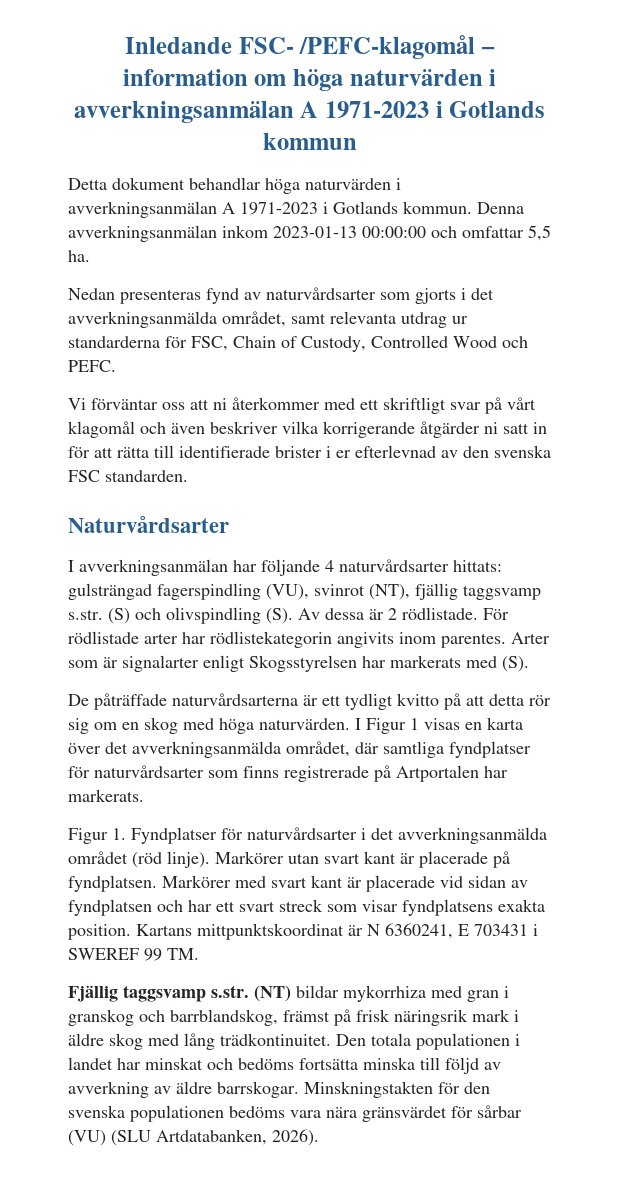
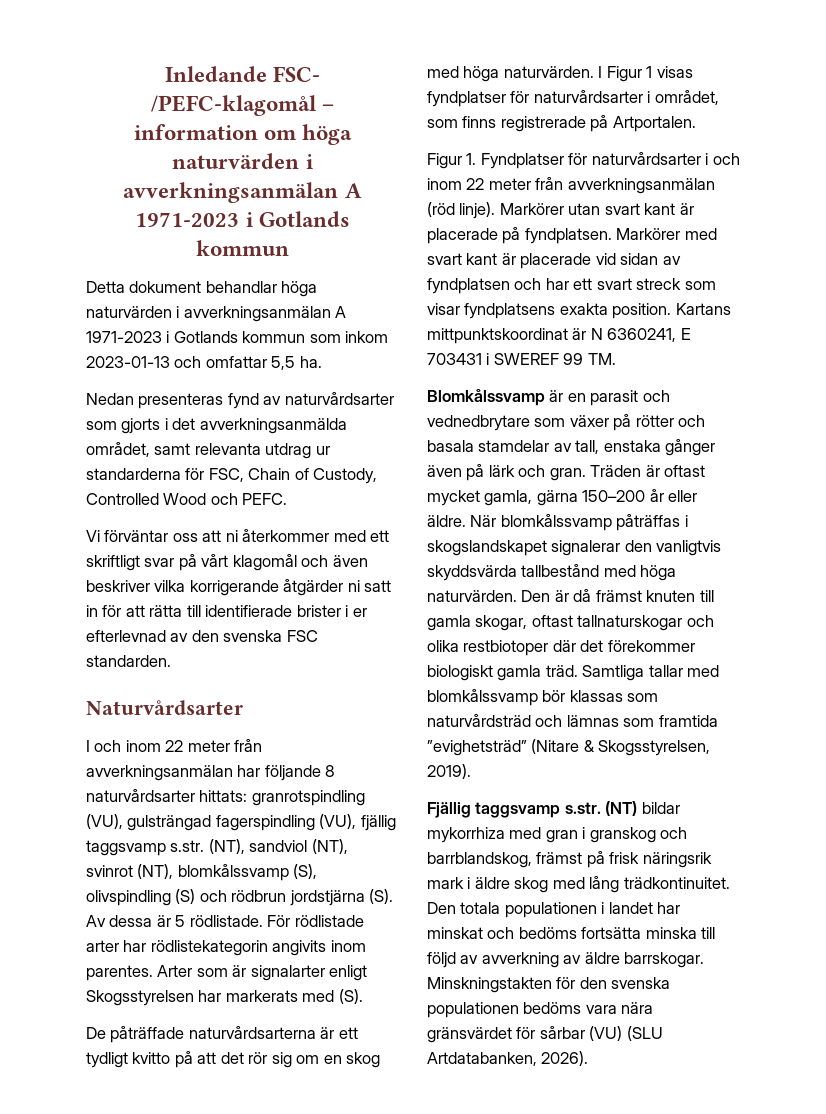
[403,201,524,214] [68,225,217,242] kommun. Denna avverkningsanmälan -> [242,331,341,343] kommun som
[362,226,426,238] 00:00:00 -> (170, 362) none
(74, 566) none -> [94,739,263,752] och inom 22 meter från
[325,560,334,572] 4 -> [325,765,336,777] 8
(502, 566) none -> [251,790,365,806] [86,814,123,829] granrotspindling (VU),
[314,584,410,600] svinrot (NT), -> (357, 821) none
[108,607,261,624] (S) och olivspindling -> [208,839,348,854] [86,864,318,881] [86,889,365,906] (NT), sandviol (NT), svinrot (NT), blomkålssvamp (S), olivspindling (S) och rödbrun jordstjärna
[388,608,397,620] 2 -> [175,915,186,927] 5
[489,694,524,706] detta -> [220,1052,244,1064] det
[465,717,523,730] [68,741,444,758] en karta över det avverkningsanmälda området, där samtliga -> (693, 72) none
(204, 771) none -> [647,90,719,105] i området,
[396,765,508,782] [68,789,144,802] Artportalen har markerats. -> [612,116,696,132] Artportalen.
[371,827,547,844] [68,851,128,864] det avverkningsanmälda området -> [712,153,740,165] [427,177,715,194] och inom 22 meter från avverkningsanmälan
(199, 954) none -> [427,388,670,406] [427,414,706,431] [427,439,716,456] [427,464,706,481] [427,489,698,506] [427,514,688,531] [427,540,722,556] [427,564,677,581] [427,589,714,602] [427,615,714,631] [427,640,695,656] [427,665,720,681] [427,689,659,706] [427,714,718,727] [427,739,711,756] [427,764,471,779] // Blomkålssvamp är en parasit och vednedbrytare som växer på rötter och basala stamdelar av tall, enstaka gånger även på lärk och gran. Träden är oftast mycket gamla, gärna 150–200 år eller äldre. När blomkålssvamp påträffas i skogslandskapet signalerar den vanligtvis skyddsvärda tallbestånd med höga naturvärden. Den är då främst knuten till gamla skogar, oftast tallnaturskogar och olika restbiotoper där det förekommer biologiskt gamla träd. Samtliga tallar med blomkålssvamp bör klassas som naturvårdsträd och lämnas som framtida ”evighetsträd” (Nitare & Skogsstyrelsen, 2019).

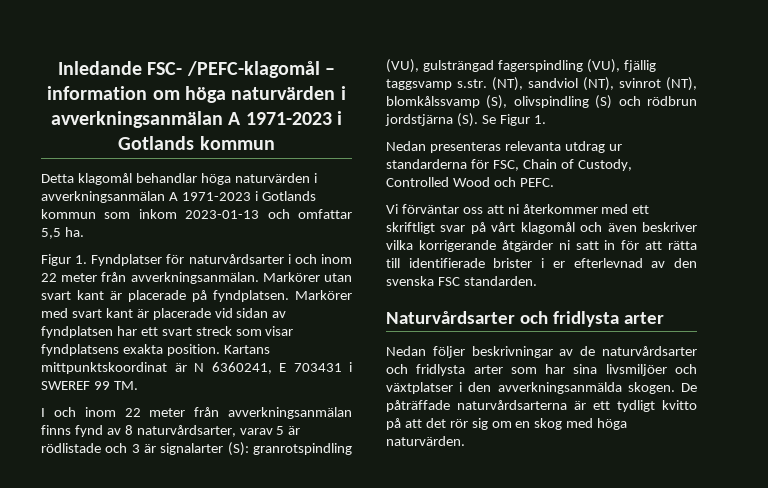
[129,281,202,293] dokument -> [77,173,132,185] klagomål
[86,392,394,409] [86,418,347,434] [86,442,191,457] Nedan presenteras fynd av naturvårdsarter som gjorts i det avverkningsanmälda området, samt -> [41,254,352,266] [41,272,352,284] [41,290,352,302] [41,308,287,320] [41,326,294,338] [41,344,270,356] [41,362,352,374] [41,381,138,390] [41,407,352,419] [41,425,301,437] [41,442,352,456] [386,59,656,73] [386,77,697,91] [386,95,697,109] [385,113,546,127] [386,141,501,153] Figur 1. Fyndplatser för naturvårdsarter i och inom 22 meter från avverkningsanmälan. Markörer utan svart kant är placerade på fyndplatsen. Markörer med svart kant är placerade vid sidan av fyndplatsen har ett svart streck som visar fyndplatsens exakta position. Kartans mittpunktskoordinat är N 6360241, E 703431 i SWEREF 99 TM. // I och inom 22 meter från avverkningsanmälan finns fynd av 8 naturvårdsarter, varav 5 är rödlistade och 3 är signalarter (S): granrotspindling (VU), gulsträngad fagerspindling (VU), fjällig taggsvamp s.str. (NT), sandviol (NT), svinrot (NT), blomkålssvamp (S), olivspindling (S) och rödbrun jordstjärna (S). Se Figur 1. // Nedan presenteras
[86,739,263,752] [86,765,336,781] [86,789,365,806] [86,814,396,831] [86,839,348,856] [86,864,318,881] [86,889,394,906] [86,915,364,927] [86,940,366,956] [86,965,368,981] [86,989,363,1006] // I och inom 22 meter från avverkningsanmälan har följande 8 naturvårdsarter hittats: granrotspindling (VU), gulsträngad fagerspindling (VU), fjällig taggsvamp s.str. (NT), sandviol (NT), svinrot (NT), blomkålssvamp (S), olivspindling (S) och rödbrun jordstjärna (S). Av dessa är 5 rödlistade. För rödlistade arter har rödlistekategorin angivits inom parentes. Arter som är signalarter enligt Skogsstyrelsen har markerats med (S). // -> [519,311,664,327] [386,346,697,358] [386,364,697,376] [386,382,675,394] och fridlysta arter // Nedan följer beskrivningar av de naturvårdsarter och fridlysta arter som har sina livsmiljöer och växtplatser i den avverkningsanmälda skogen.
[598,66,693,82] [427,90,719,107] [427,115,696,132] [427,152,740,169] [427,177,715,194] [427,202,694,219] [427,227,717,244] [427,253,681,269] [427,278,716,294] [427,303,731,319] [427,328,691,344] [427,353,616,365] [427,388,670,406] [427,414,706,431] [427,439,716,456] [427,464,706,481] [427,489,698,506] [427,514,688,531] [427,540,722,556] [427,564,677,581] [427,589,714,602] [427,615,714,631] [427,640,695,656] [427,665,720,681] [427,689,659,706] [427,714,718,727] [427,739,711,756] [427,764,471,779] [427,801,680,818] [427,827,688,843] [427,851,712,868] [427,876,730,893] [427,902,681,918] [427,927,716,939] [427,952,705,968] [427,977,671,993] [427,1002,654,1018] [427,1026,663,1043] [427,1051,589,1066] I Figur 1 visas fyndplatser för naturvårdsarter i området, som finns registrerade på Artportalen. // Figur 1. Fyndplatser för naturvårdsarter i och inom 22 meter från avverkningsanmälan (röd linje). Markörer utan svart kant är placerade på fyndplatsen. Markörer med svart kant är placerade vid sidan av fyndplatsen och har ett svart streck som visar fyndplatsens exakta position. Kartans mittpunktskoordinat är N 6360241, E 703431 i SWEREF 99 TM. // Blomkålssvamp är en parasit och vednedbrytare som växer på rötter och basala stamdelar av tall, enstaka gånger även på lärk och gran. Träden är oftast mycket gamla, gärna 150–200 år eller äldre. När blomkålssvamp påträffas i skogslandskapet signalerar den vanligtvis skyddsvärda tallbestånd med höga naturvärden. Den är då främst knuten till gamla skogar, oftast tallnaturskogar och olika restbiotoper där det förekommer biologiskt gamla träd. Samtliga tallar med blomkålssvamp bör klassas som naturvårdsträd och lämnas som framtida ”evighetsträd” (Nitare & Skogsstyrelsen, 2019). // Fjällig taggsvamp s.str. (NT) bildar mykorrhiza med gran i granskog och barrblandskog, främst på frisk näringsrik mark i äldre skog med lång trädkontinuitet. Den totala populationen i landet har minskat och bedöms fortsätta minska till följd av avverkning av äldre barrskogar. Minskningstakten för den svenska populationen bedöms vara nära gränsvärdet för sårbar (VU) (SLU Artdatabanken, 2026). -> (465, 441) none

